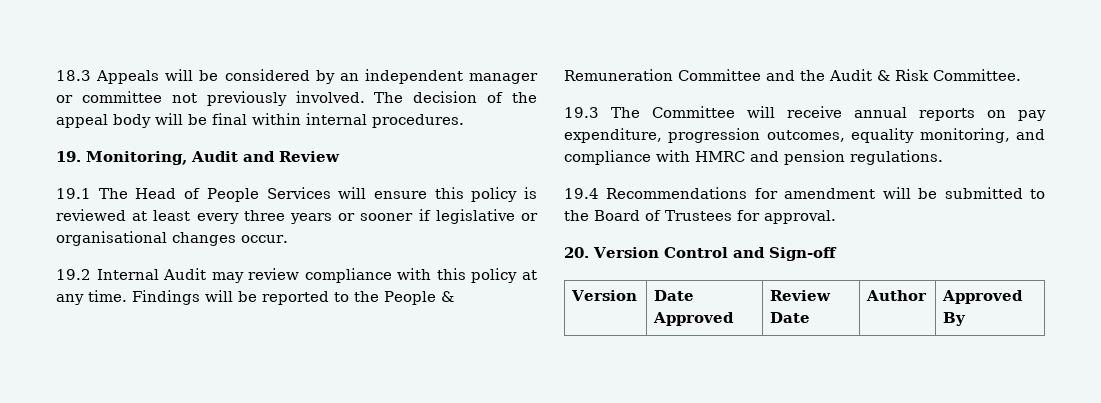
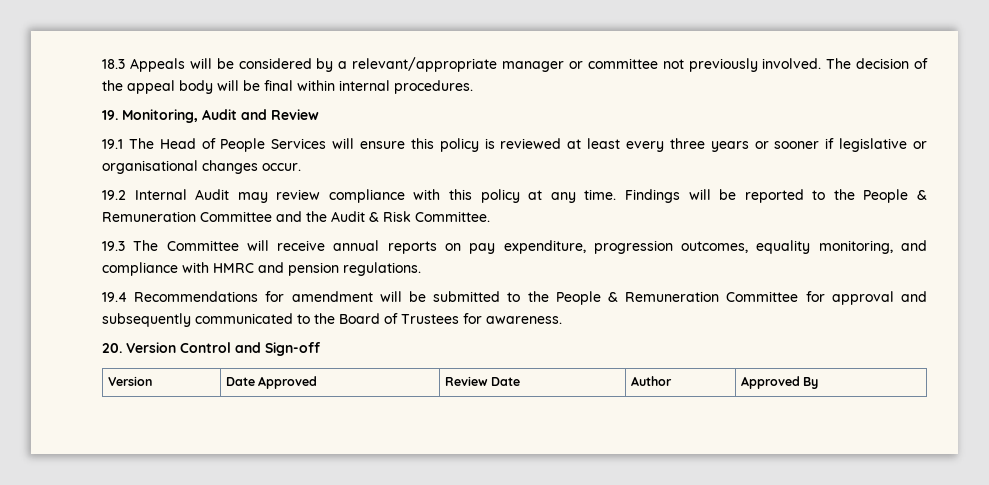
[339,69,463,84] an independent -> [338,57,498,72] a relevant/appropriate
(589, 215) none -> [555,291,928,305] [102,313,335,327] People & Remuneration Committee for approval and subsequently communicated to the
[764,210,836,224] approval. -> [486,316,562,324] awareness.

